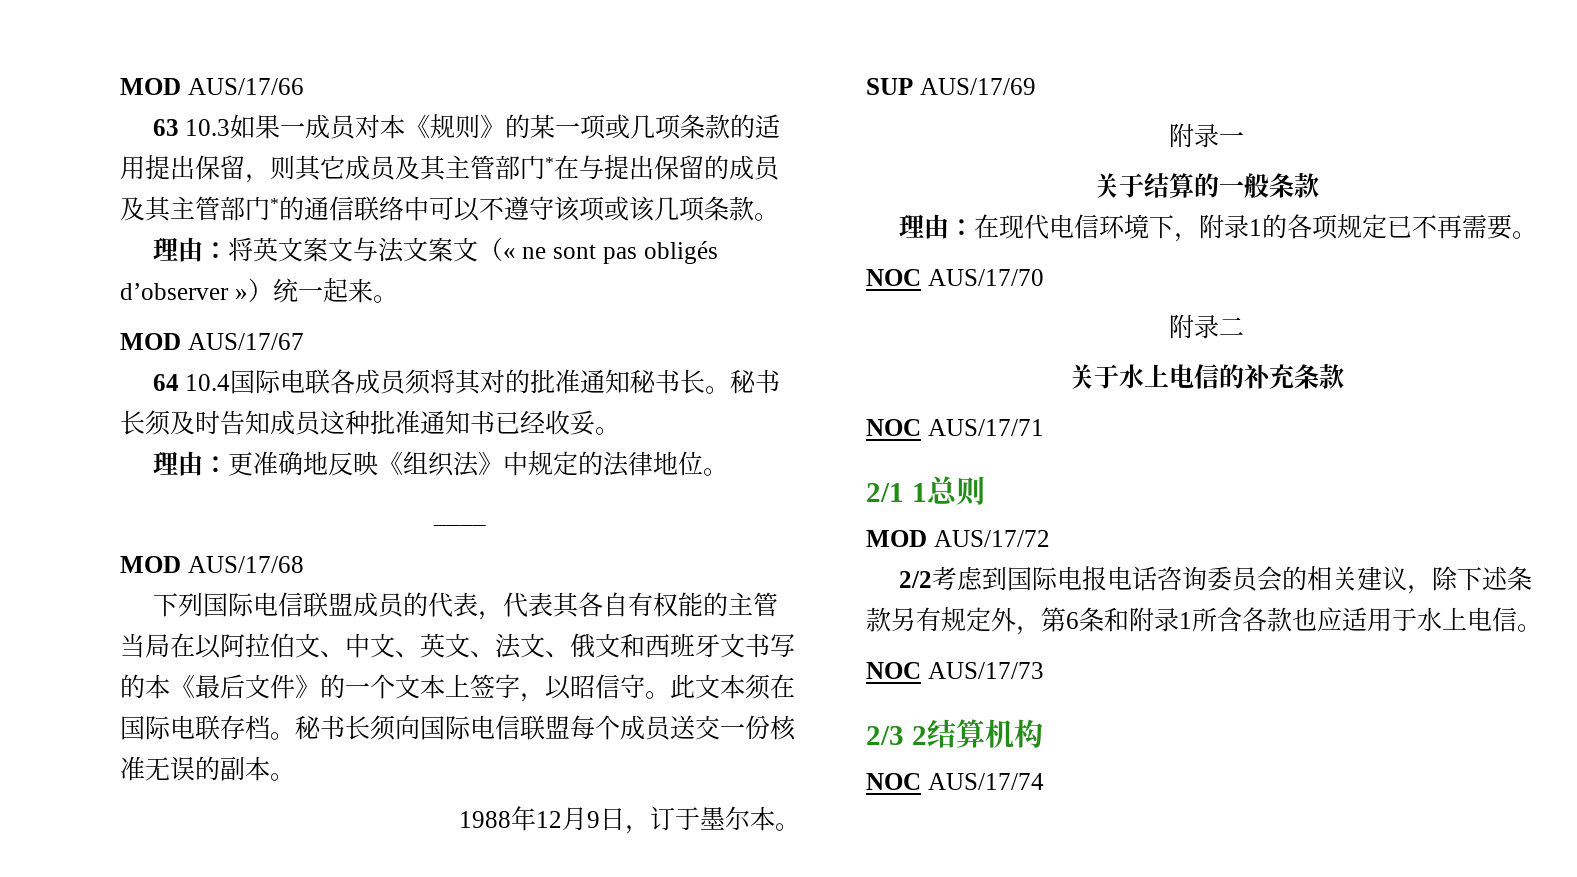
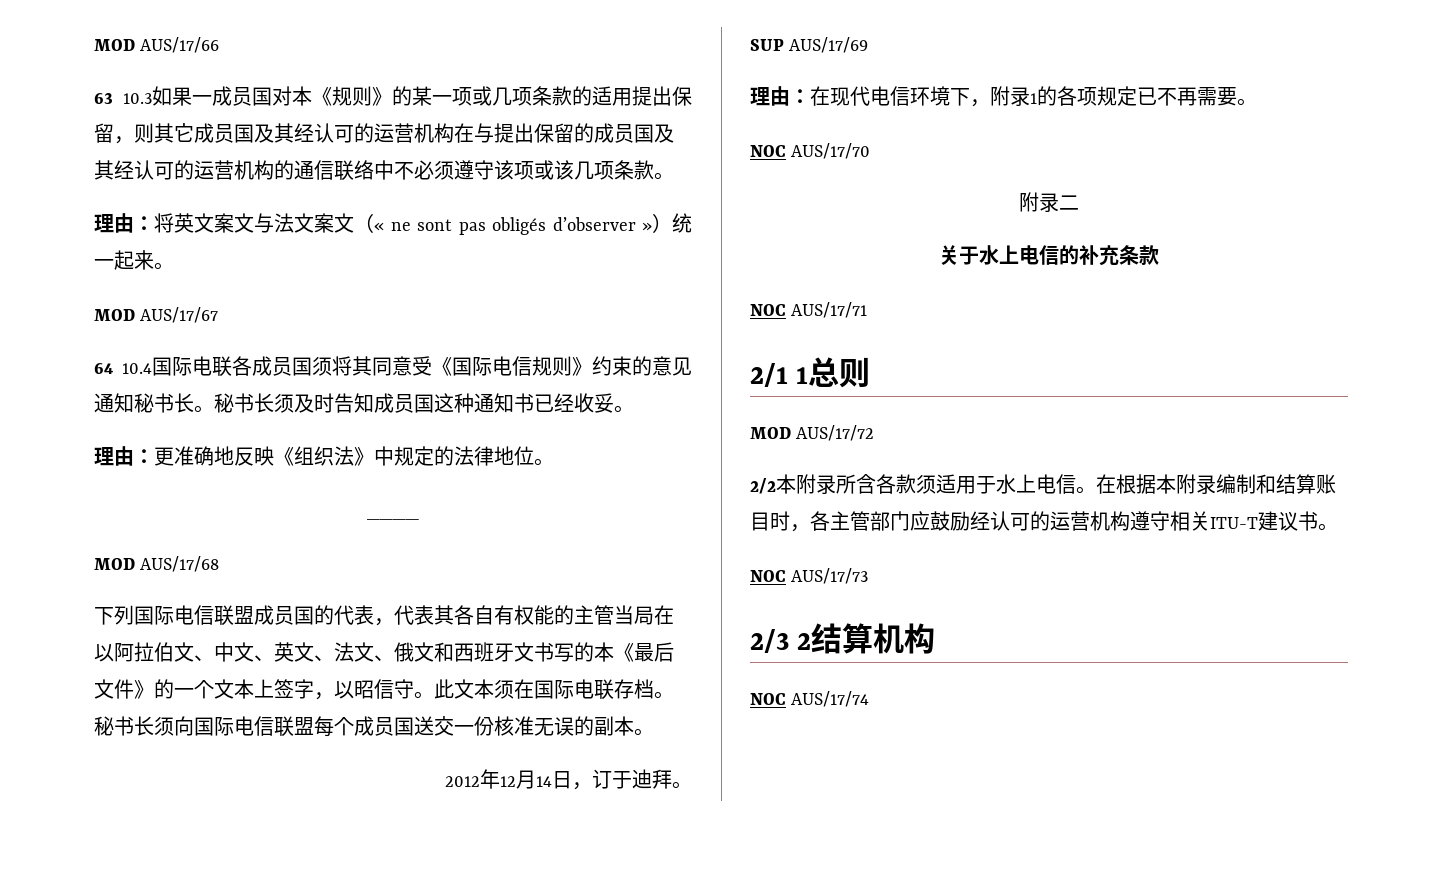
(358, 127) none -> [252,87,272,106] 国
[395,155,554,181] 及其主管部门* -> [234,123,454,143] 国及其经认可的运营机构
[120,196,279,222] 及其主管部门* -> [634,124,674,143] [94,160,274,180] 国及其经认可的运营机构
[429,196,504,222] 可以不 -> [394,160,454,180] 不必须
[405,369,581,395] 须将其对的批准 -> [292,356,692,376] 国须将其同意受《国际电信规则》约束的意见
[320,410,420,435] 这种批准 -> [414,393,474,413] 国这种
(405, 605) none -> [294,606,314,625] 国
(672, 728) none -> [394,717,414,736] 国
[459,811,511,828] 1988 -> [445,776,480,787] 2012
[587,811,600,828] 9 -> [536,776,552,787] 14
[700,806,775,831] 墨尔本 -> [632,769,672,789] 迪拜
[1168,123,1244,148] [1093,173,1319,198] // 附录一 // 关于结算的一般条款 -> (869, 45) none
[931,566,1532,594] [866,607,1192,635] 考虑到国际电报电话咨询委员会的相关建议，除下述条款另有规定外，第6条和附录1 -> [776,474,836,494] 本附录
[1292,607,1342,632] 也应 -> [916,474,936,494] 须
(1542, 628) none -> [1096,474,1336,494] [750,511,1338,532] 在根据本附录编制和结算账目时，各主管部门应鼓励经认可的运营机构遵守相关ITU-T建议书。

